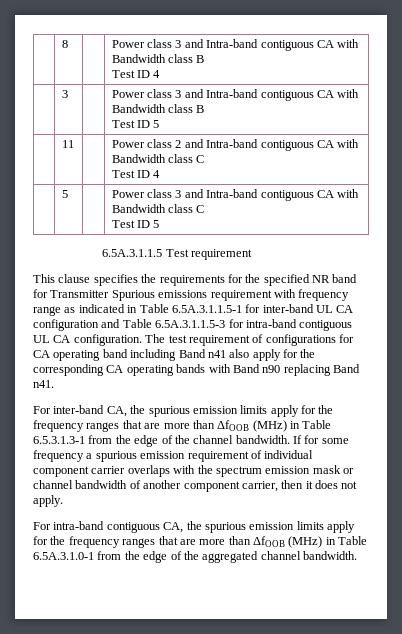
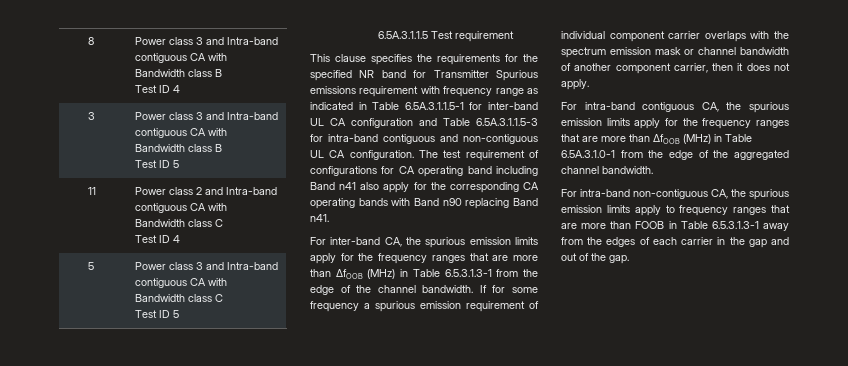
(353, 325) none -> [440,134,538,144] and non-contiguous
(357, 555) none -> [561,189,789,200] [561,205,790,216] [561,221,789,231] [561,237,789,248] [561,253,629,264] // For intra-band non-contiguous CA, the spurious emission limits apply to frequency ranges that are more than FOOB in Table 6.5.3.1.3-1 away from the edges of each carrier in the gap and out of the gap.

